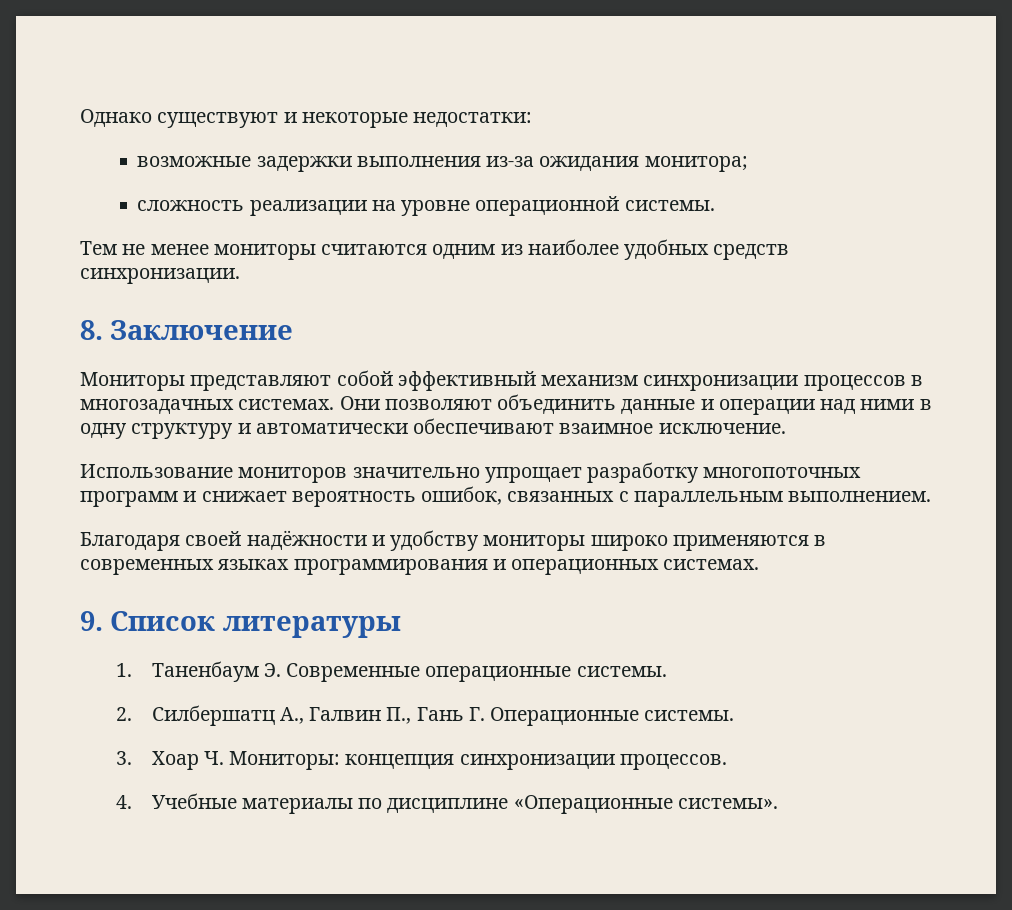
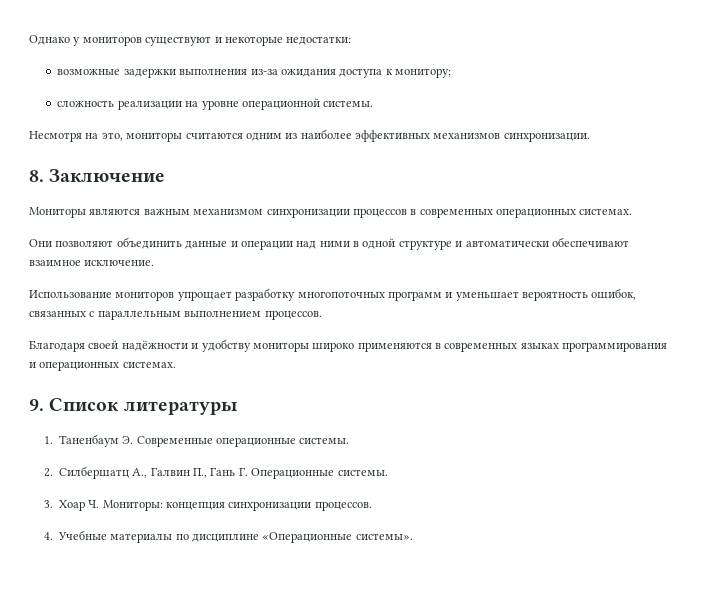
(152, 118) none -> [73,36,142,46] у мониторов
[644,156,748,172] монитора; -> [339,68,452,78] доступа к монитору;
[80,241,209,255] Тем не менее -> [29,131,123,142] Несмотря на это,
[624,239,790,260] удобных средств -> [355,130,501,142] эффективных механизмов
[190,370,639,391] представляют собой эффективный механизм -> [89,208,264,215] являются важным механизмом
[80,399,335,414] многозадачных системах. -> [419,208,633,218] современных операционных системах. //
[80,423,234,439] одну структуру -> [362,238,452,250] одной структуре
[352,467,480,478] значительно -> (175, 296) none
[201,491,287,502] снижает -> [455,291,519,301] уменьшает
[788,491,932,502] выполнением. -> [184,310,322,320] выполнением процессов.

